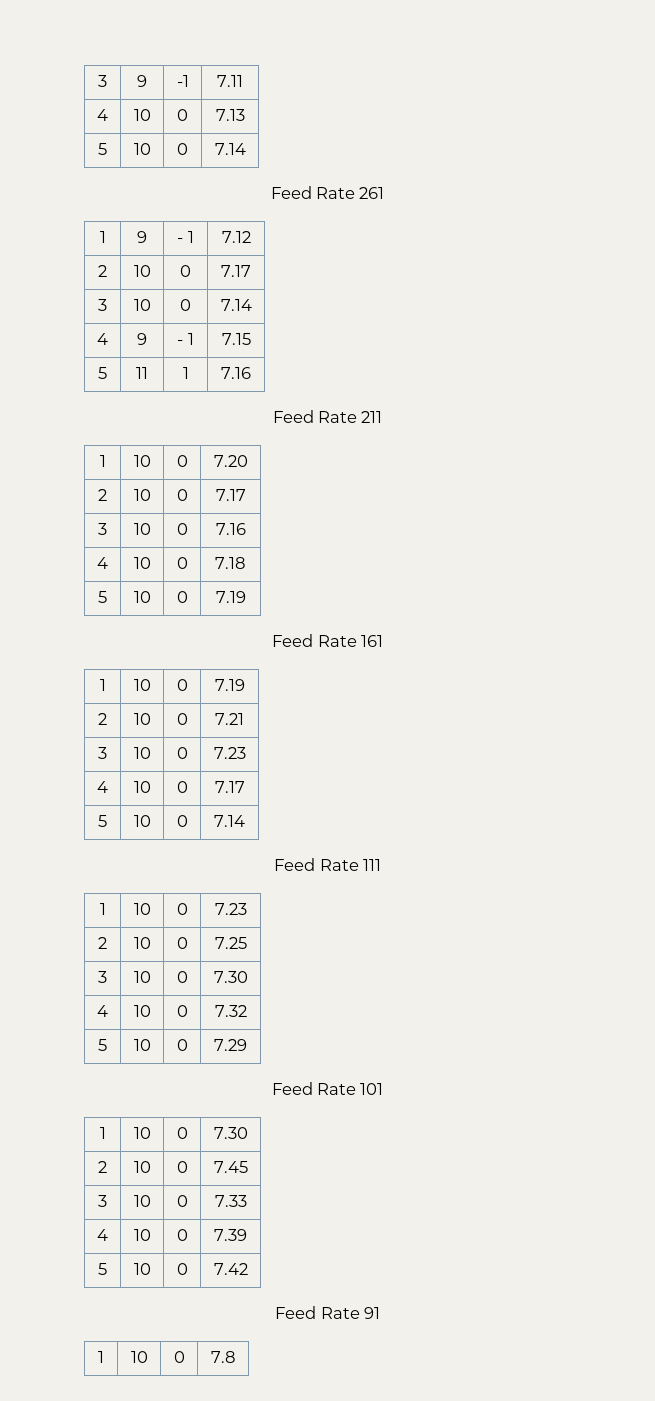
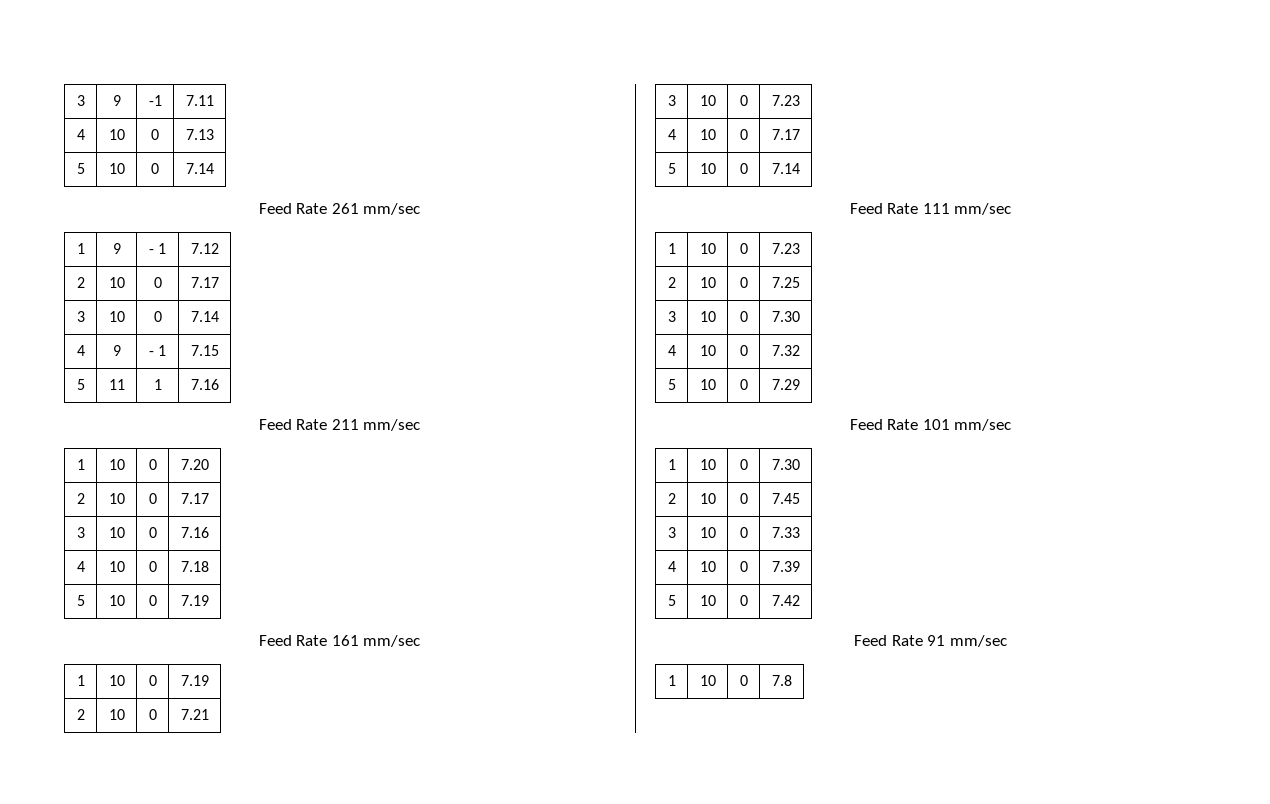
(385, 193) none -> [363,203,421,215] mm/sec
(383, 417) none -> [363,419,421,431] mm/sec
(383, 641) none -> [363,635,421,647] mm/sec
(381, 865) none -> [954,203,1012,215] mm/sec
(384, 1089) none -> [954,419,1012,431] mm/sec
(380, 1313) none -> [949,635,1007,647] mm/sec

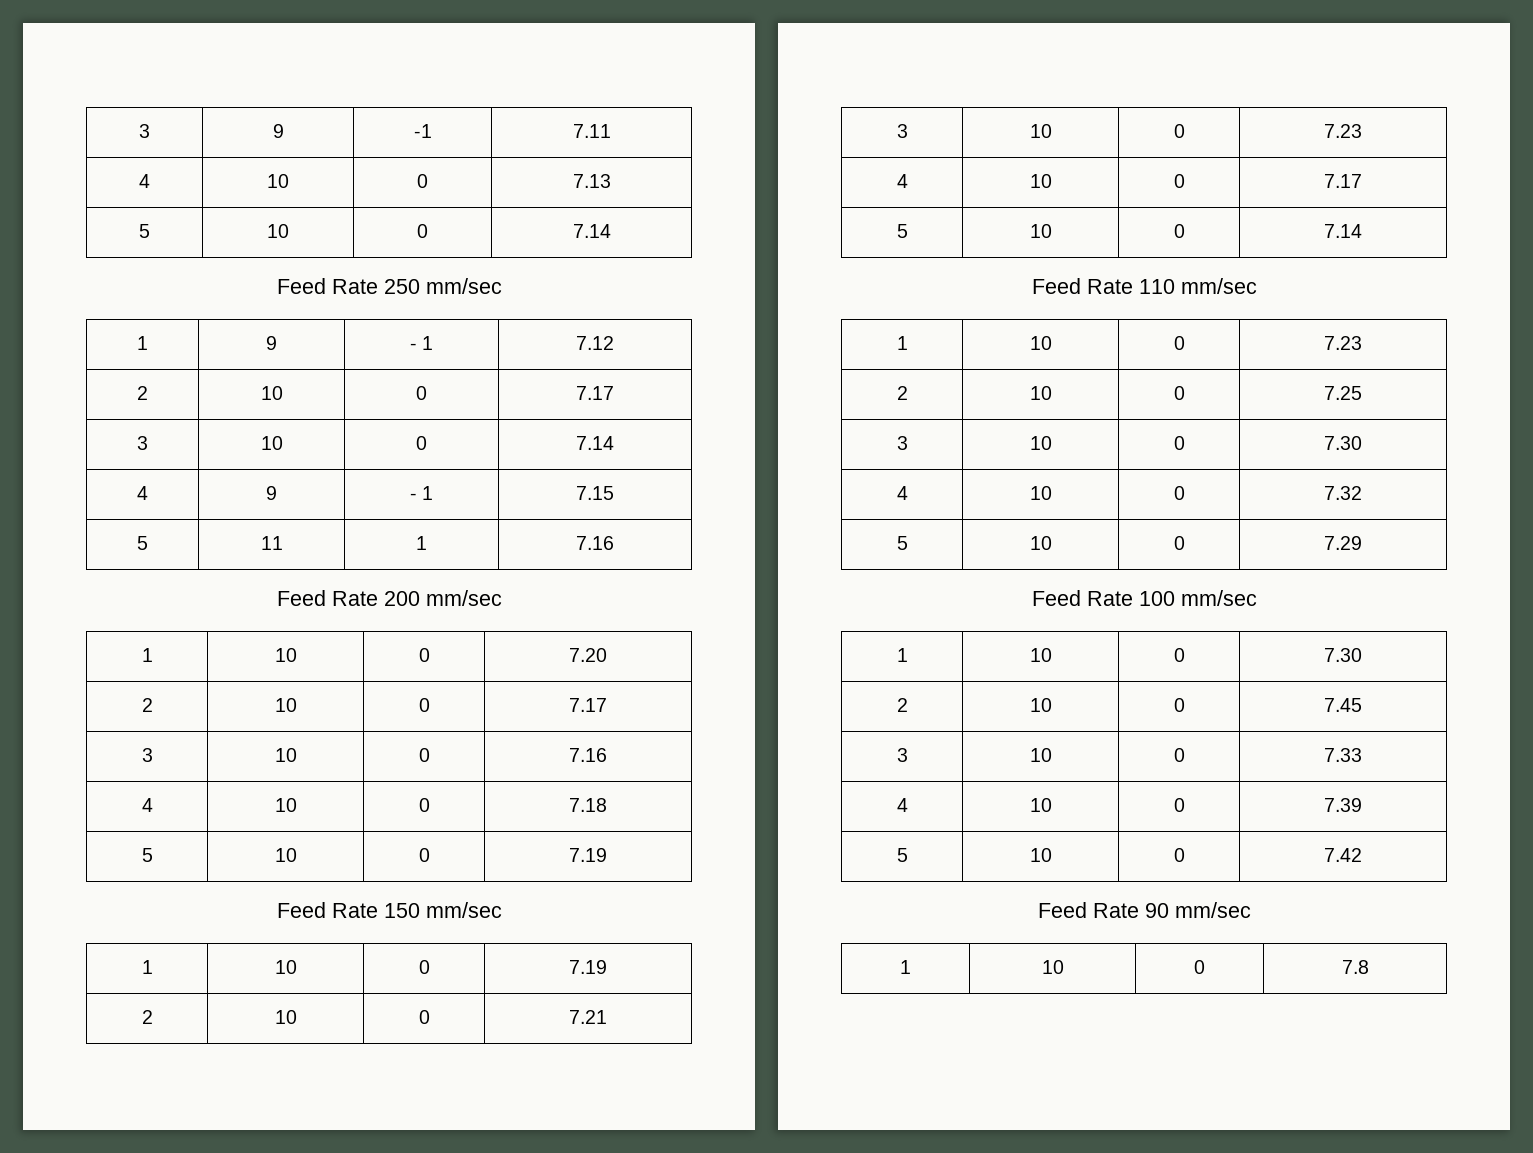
[331,203,359,214] 261 -> [383,279,420,294] 250
[331,419,359,430] 211 -> [383,591,420,606] 200
[331,635,359,646] 161 -> [383,903,420,918] 150
[922,203,950,214] 111 -> [1138,279,1175,294] 110
[922,419,950,430] 101 -> [1138,591,1175,606] 100
[927,635,946,646] 91 -> [1144,903,1169,918] 90

